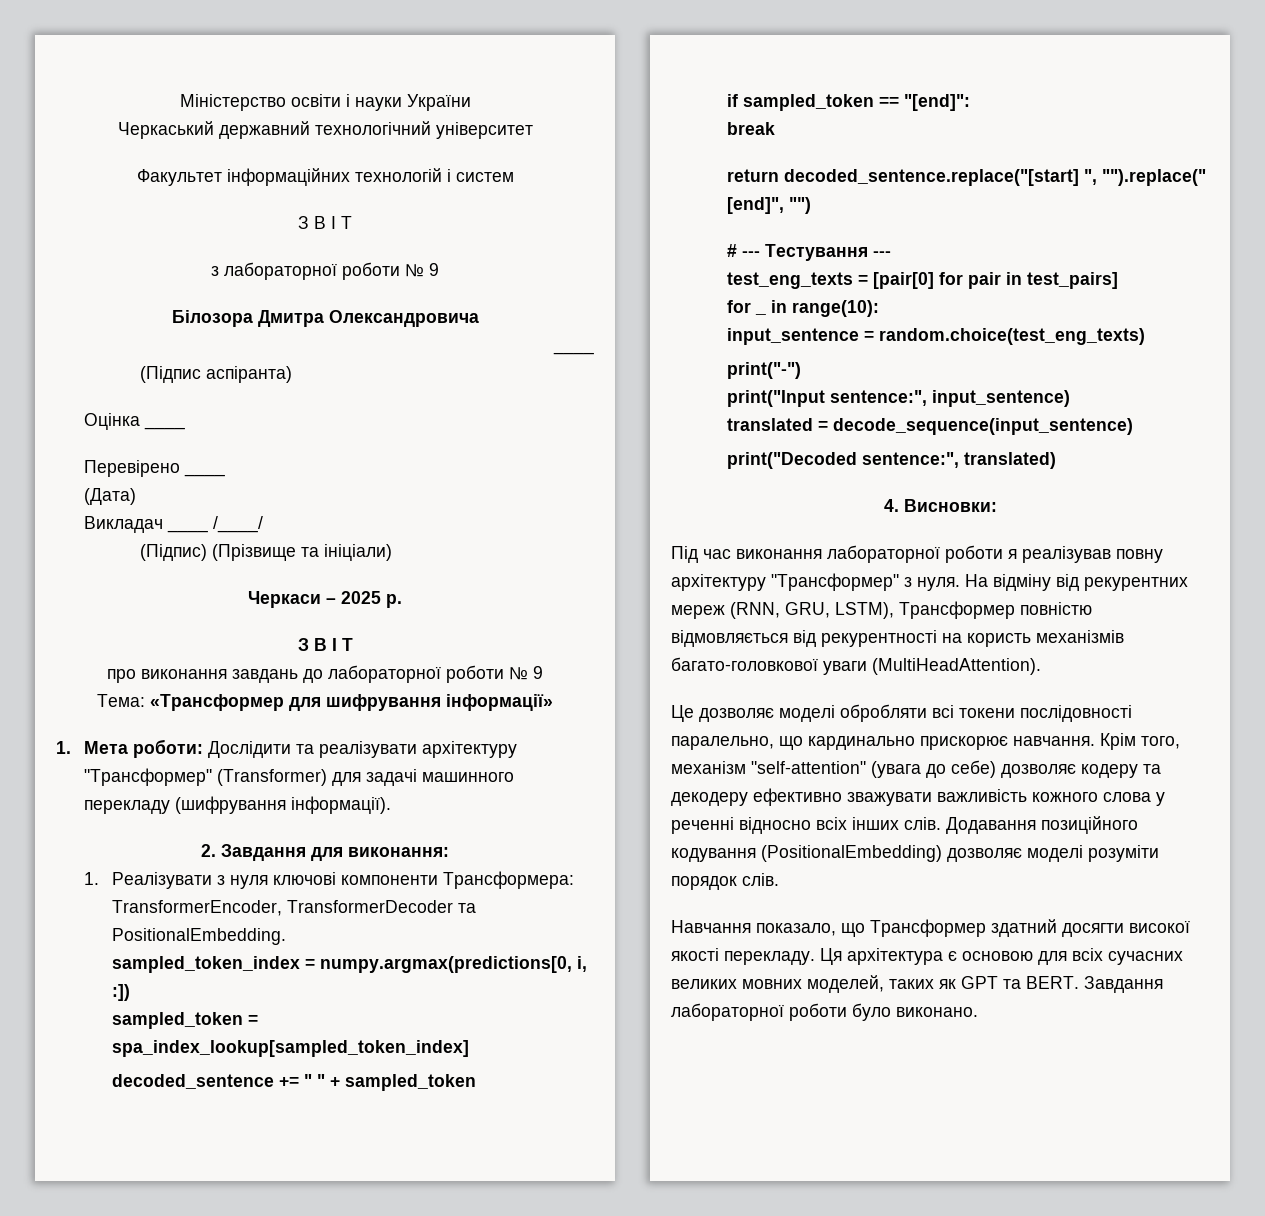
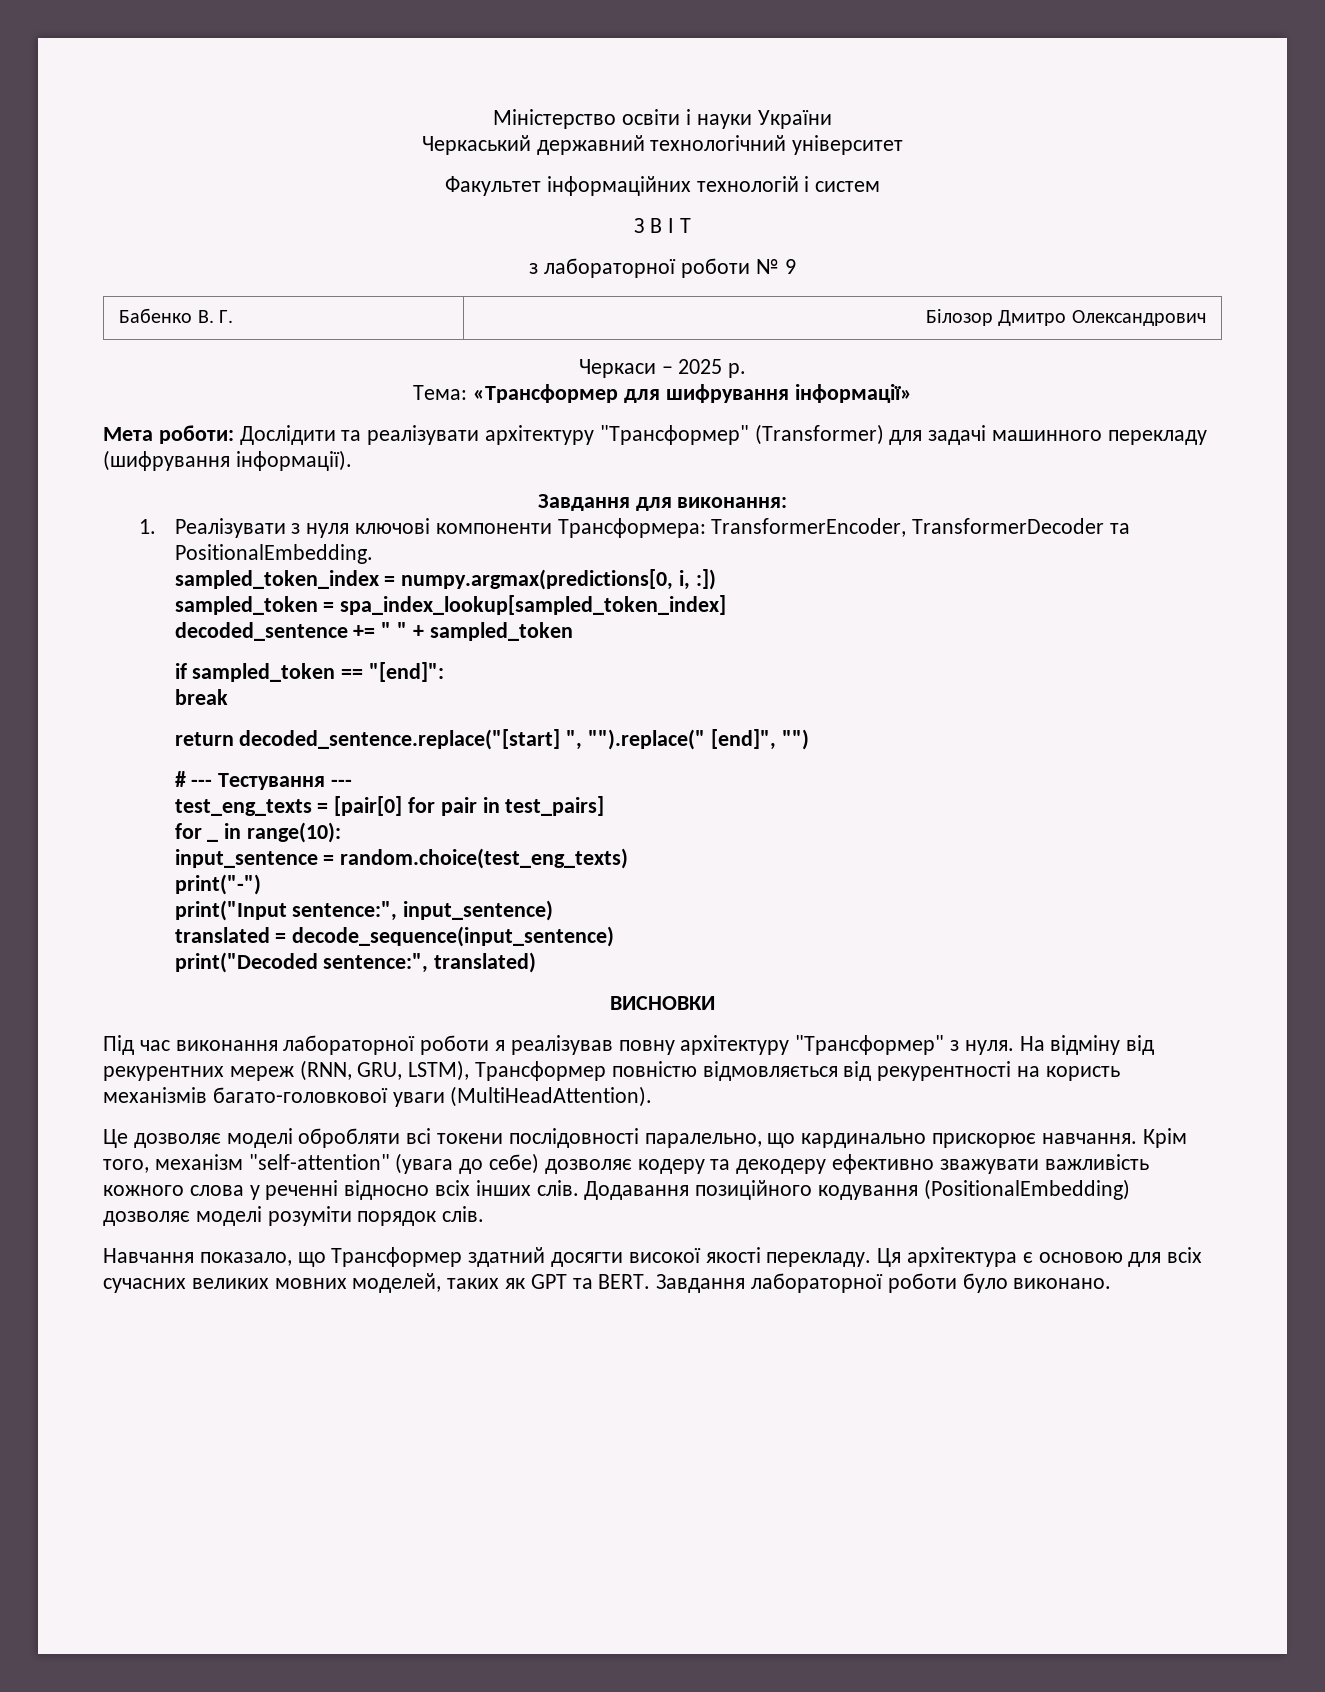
[171,310,479,327] [553,351,594,355] [140,366,293,383] [84,413,186,430] [84,460,226,477] [84,488,137,505] [84,516,264,533] [140,544,393,561] [248,591,402,608] [297,638,353,651] [107,665,543,683] // Білозора Дмитра Олександровича // ____ // (Підпис аспіранта) // Оцінка ____ // Перевірено ____ // (Дата) // Викладач ____ /____/ // (Підпис) (Прізвище та ініціали) // Черкаси – 2025 р. // З В І Т // про виконання завдань до лабораторної роботи № 9 -> [119,308,233,323] [926,309,1206,326] [578,359,747,378] // Бабенко В. Г. | Білозор Дмитро Олександрович // Черкаси – 2025 р.
[56,741,71,754] 1. -> (912, 393) none
[201,844,216,857] 2. -> (352, 460) none
[883,499,997,512] 4. Висновки: -> [610,996,715,1010] ВИСНОВКИ

